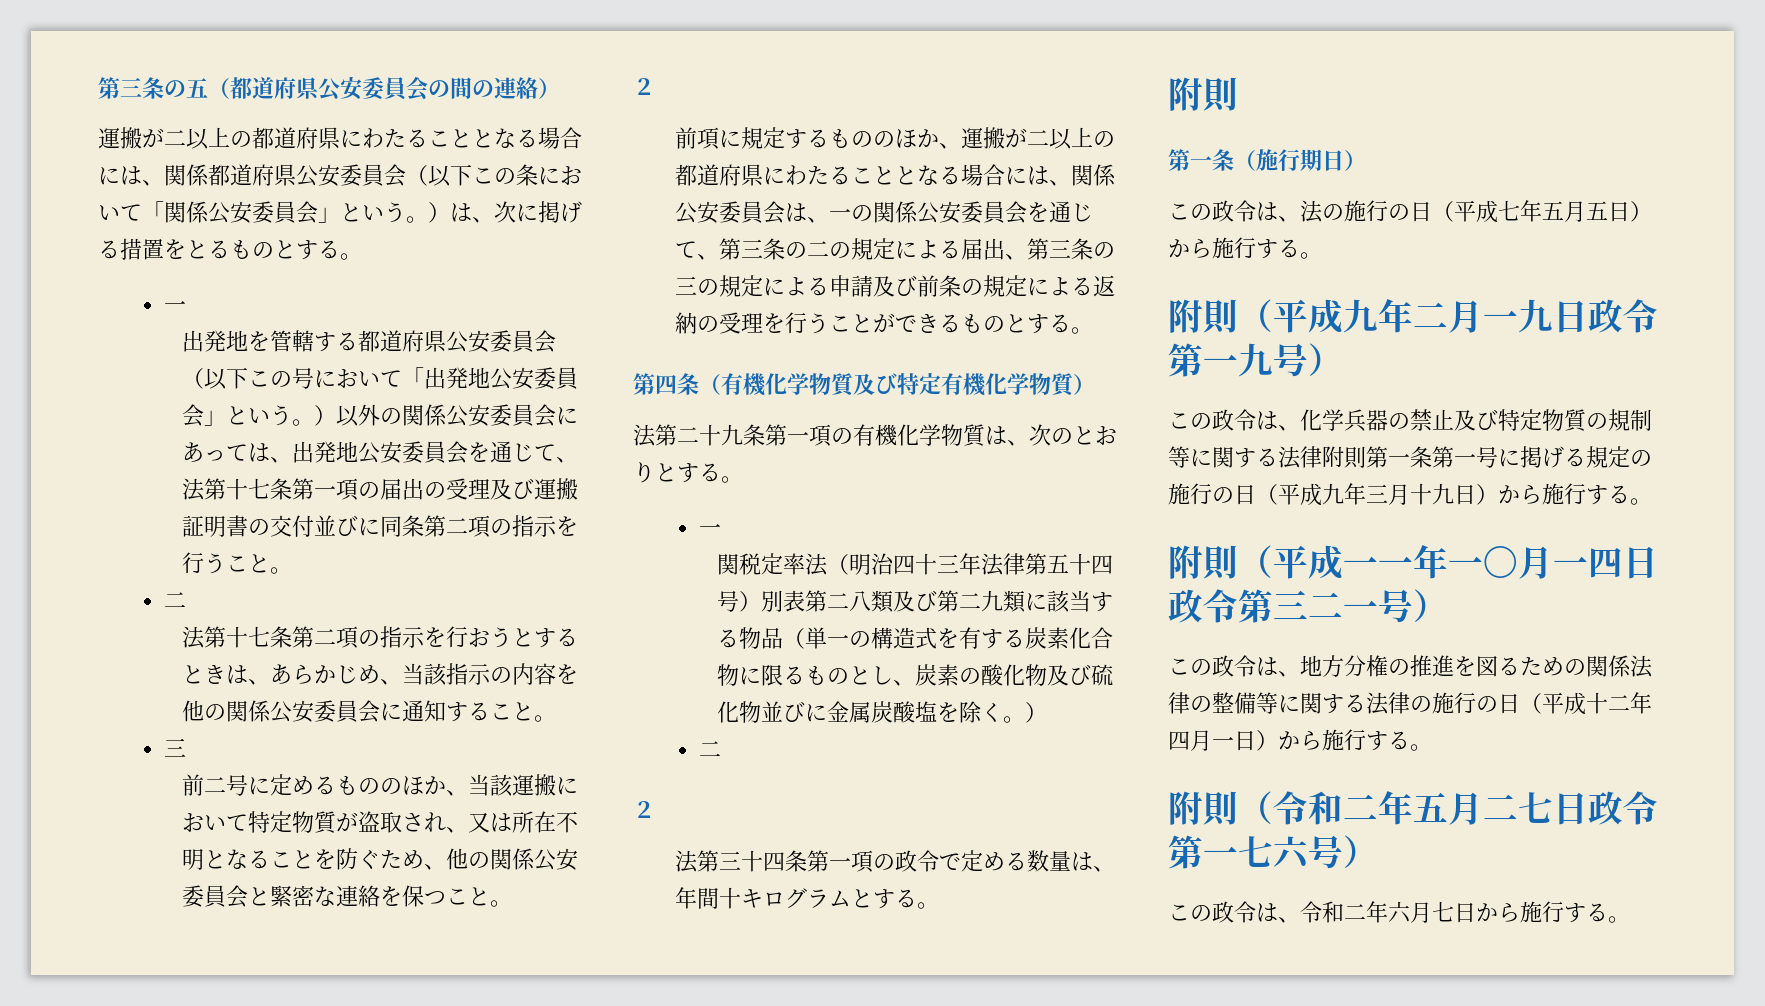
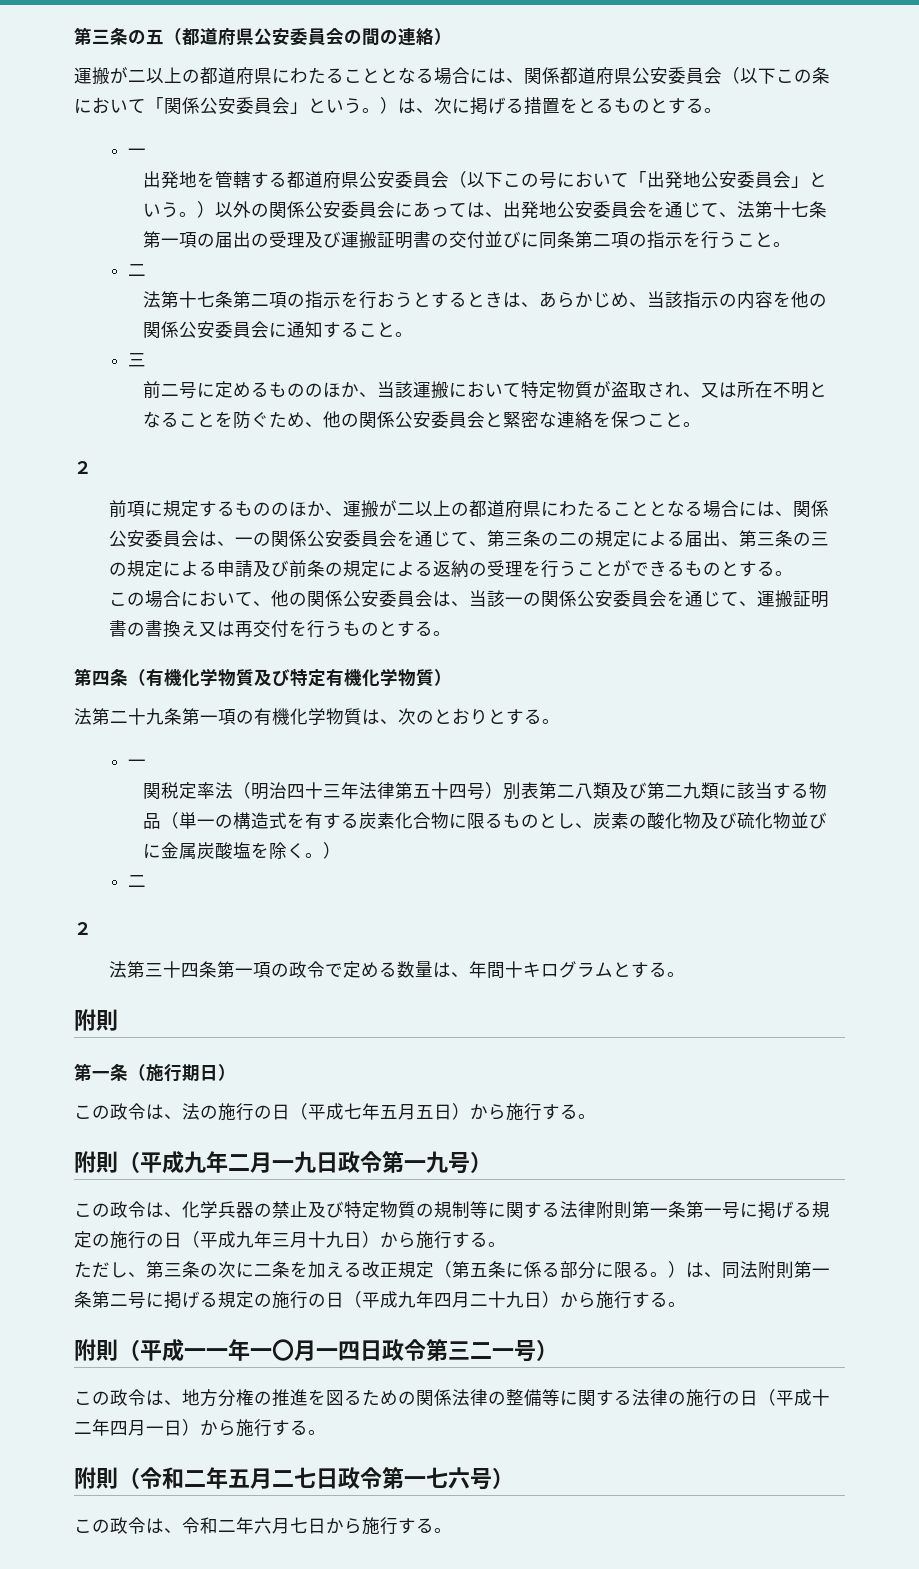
(1094, 330) none -> [108,590,829,608] [108,620,451,638] // この場合において、他の関係公安委員会は、当該一の関係公安委員会を通じて、運搬証明書の書換え又は再交付を行うものとする。
(1652, 501) none -> [74,1261,830,1279] [74,1291,686,1309] // ただし、第三条の次に二条を加える改正規定（第五条に係る部分に限る。）は、同法附則第一条第二号に掲げる規定の施行の日（平成九年四月二十九日）から施行する。

